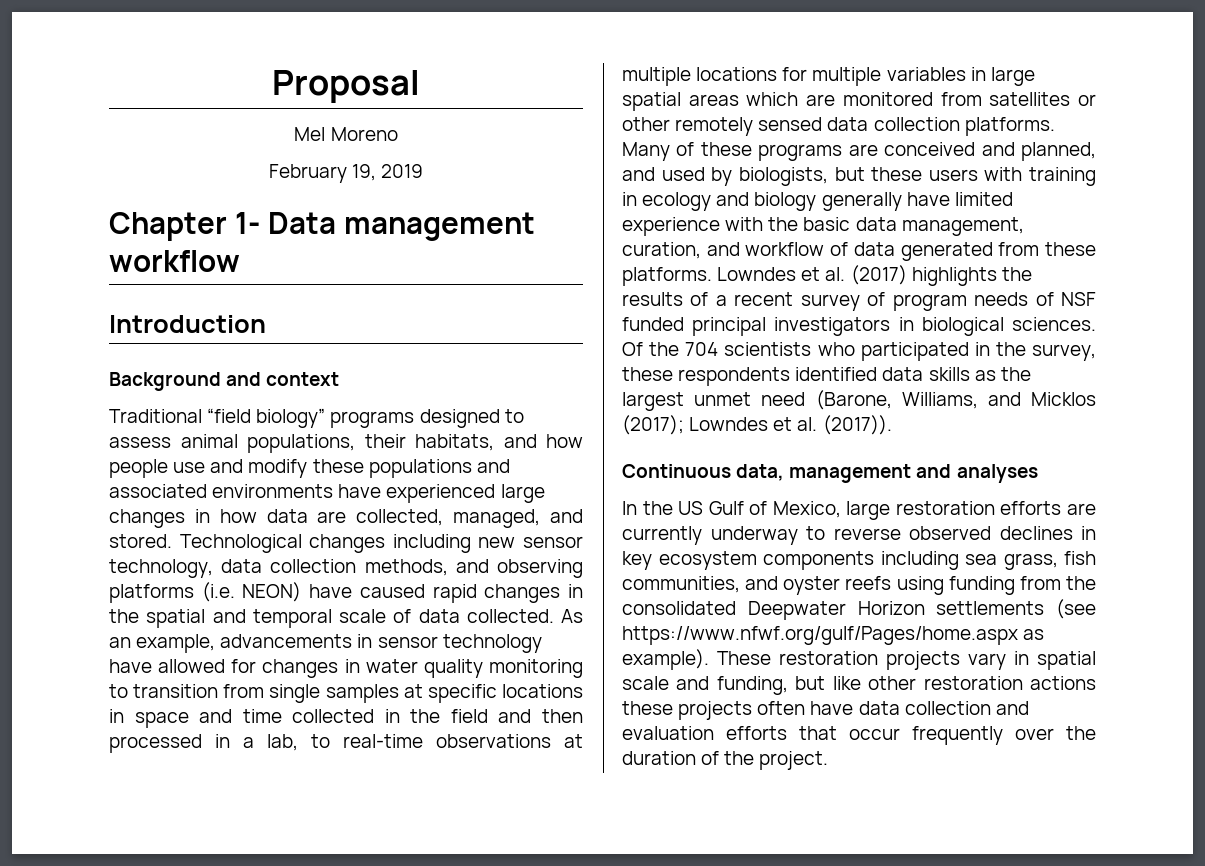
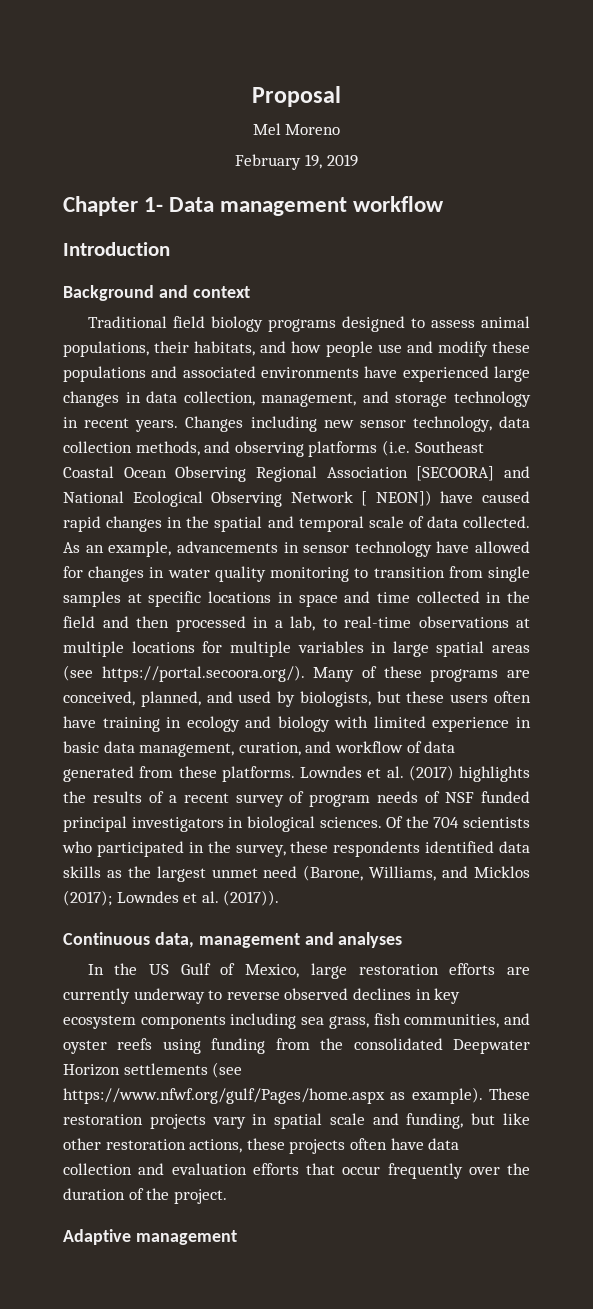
[207,408,326,428] “field biology” -> [172,316,263,332] field biology
[219,509,583,528] [109,534,386,553] how data are collected, managed, and stored. Technological changes -> [146,391,531,407] [63,416,244,432] data collection, management, and storage technology in recent years. Changes
[242,582,302,602] NEON) -> [414,441,484,453] [63,466,530,482] [63,490,432,507] Southeast Coastal Ocean Observing Regional Association [SECOORA] and National Ecological Observing Network [ NEON])
[746,92,1096,106] [622,117,1055,136] which are monitored from satellites or other remotely sensed data collection platforms. -> [63,665,305,682] (see https://portal.secoora.org/).
[884,142,1015,156] conceived and -> [63,691,135,706] conceived,
[984,167,1023,181] with -> [493,691,531,703] [63,716,96,728] often have
[821,192,1013,211] [622,217,799,236] generally have limited experience with the -> [334,716,531,732] with limited experience in
[1030,676,1096,690] actions -> [189,1139,243,1153] actions,
(829, 760) none -> [63,1229,237,1245] // Adaptive management

